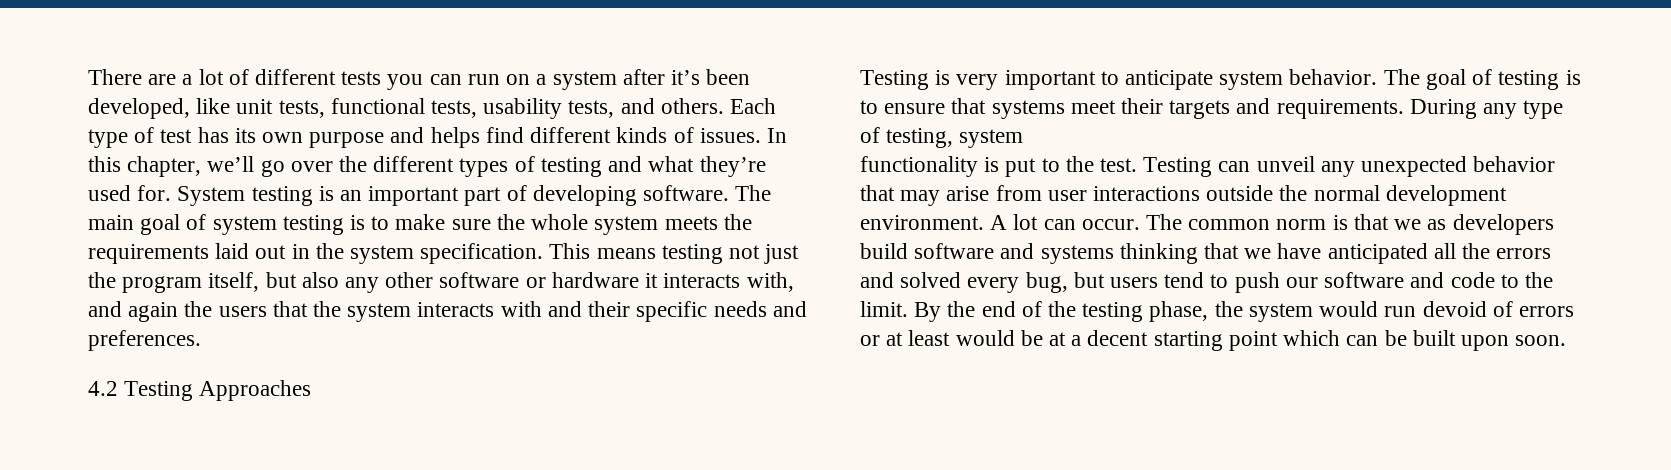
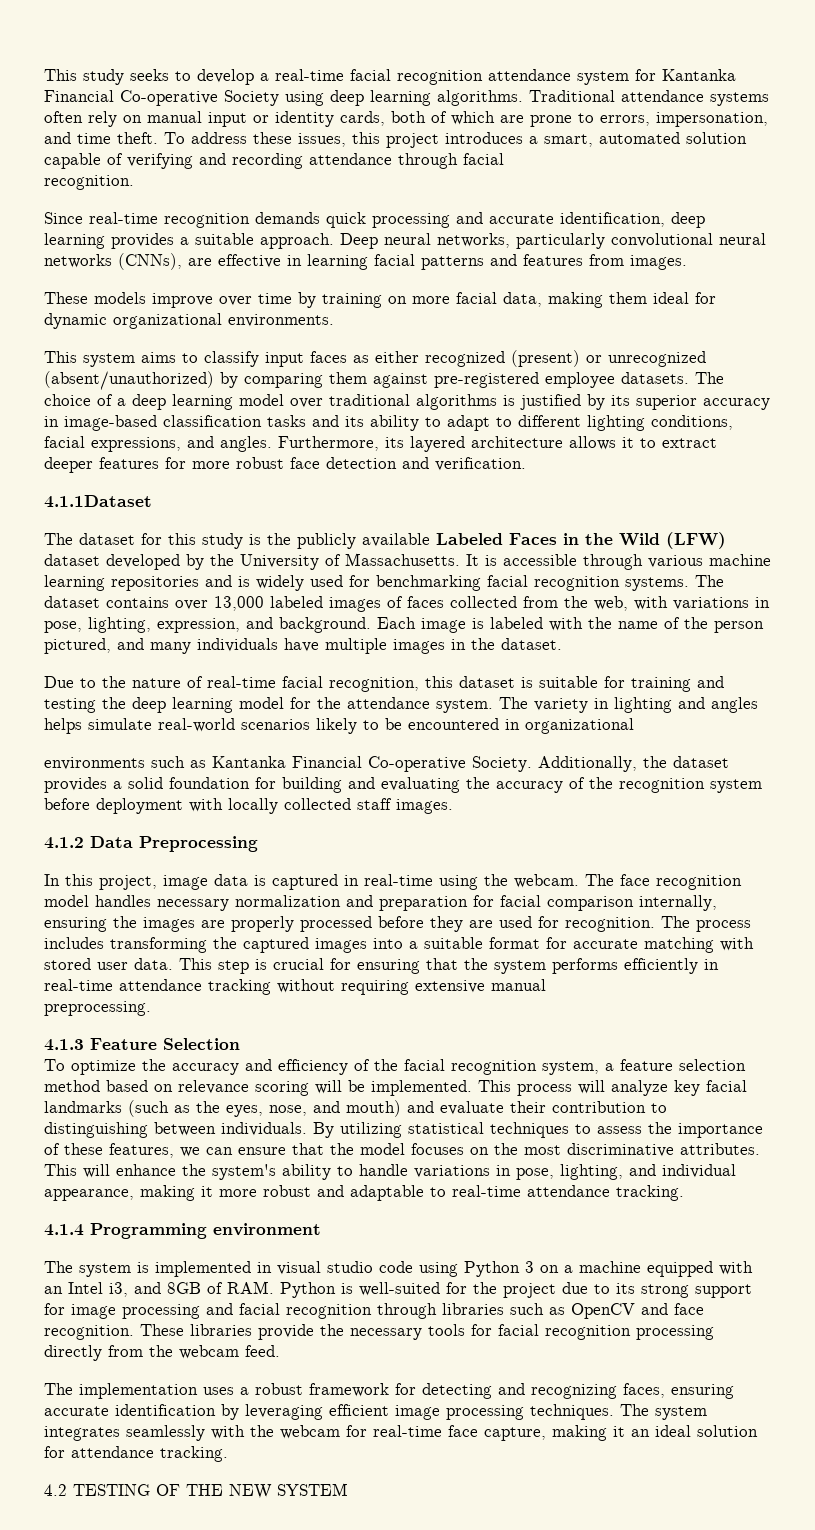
[88,69,751,90] [88,98,777,119] [88,127,787,148] [88,156,766,177] [88,185,772,206] [88,214,752,235] [88,243,800,264] [88,272,794,293] [88,301,807,322] [88,330,201,351] [88,380,312,401] [860,69,1581,90] [860,98,1564,119] [860,127,1024,148] [860,156,1556,177] [860,185,1507,206] [860,214,1554,235] [860,243,1552,264] [860,272,1553,293] [860,301,1574,322] [860,330,1567,351] There are a lot of different tests you can run on a system after it’s been developed, like unit tests, functional tests, usability tests, and others. Each type of test has its own purpose and helps find different kinds of issues. In this chapter, we’ll go over the different types of testing and what they’re used for. System testing is an important part of developing software. The main goal of system testing is to make sure the whole system meets the requirements laid out in the system specification. This means testing not just the program itself, but also any other software or hardware it interacts with, and again the users that the system interacts with and their specific needs and preferences. // 4.2 Testing Approaches // Testing is very important to anticipate system behavior. The goal of testing is to ensure that systems meet their targets and requirements. During any type of testing, system // functionality is put to the test. Testing can unveil any unexpected behavior that may arise from user interactions outside the normal development environment. A lot can occur. The common norm is that we as developers build software and systems thinking that we have anticipated all the errors and solved every bug, but users tend to push our software and code to the limit. By the end of the testing phase, the system would run devoid of errors or at least would be at a decent starting point which can be built upon soon. -> [44,69,736,85] [44,90,769,106] [44,111,768,127] [44,132,747,148] [44,153,504,169] [44,175,134,190] [44,212,705,228] [44,233,766,249] [44,253,687,270] [44,292,716,308] [44,313,334,329] [44,350,706,367] [44,371,724,390] [44,394,770,410] [44,415,733,431] [44,436,717,452] [44,457,526,473] [44,495,152,508] [44,532,726,549] [44,553,771,570] [44,575,724,591] [44,596,770,612] [44,617,764,633] [44,638,562,654] [44,676,724,692] [44,697,758,713] [44,718,634,734] [44,756,729,772] [44,777,762,793] [44,798,453,814] [44,836,258,852] [44,874,742,890] [44,895,717,911] [44,916,751,932] [44,937,754,953] [44,958,719,974] [44,979,546,995] [44,1001,151,1016] [44,1038,240,1051] [44,1059,746,1075] [44,1080,747,1096] [44,1100,667,1117] [44,1122,763,1138] [44,1143,760,1158] [44,1164,736,1180] [44,1185,684,1201] [44,1223,321,1239] [44,1261,753,1277] [44,1281,752,1298] [44,1303,704,1319] [44,1324,714,1340] [44,1345,280,1361] [44,1383,734,1399] [44,1404,707,1420] [44,1425,758,1441] [44,1446,228,1462] [44,1483,348,1499] This study seeks to develop a real-time facial recognition attendance system for Kantanka Financial Co-operative Society using deep learning algorithms. Traditional attendance systems often rely on manual input or identity cards, both of which are prone to errors, impersonation, and time theft. To address these issues, this project introduces a smart, automated solution capable of verifying and recording attendance through facial // recognition. // Since real-time recognition demands quick processing and accurate identification, deep learning provides a suitable approach. Deep neural networks, particularly convolutional neural networks (CNNs), are effective in learning facial patterns and features from images. // These models improve over time by training on more facial data, making them ideal for dynamic organizational environments. // This system aims to classify input faces as either recognized (present) or unrecognized (absent/unauthorized) by comparing them against pre-registered employee datasets. The choice of a deep learning model over traditional algorithms is justified by its superior accuracy in image-based classification tasks and its ability to adapt to different lighting conditions, facial expressions, and angles. Furthermore, its layered architecture allows it to extract deeper features for more robust face detection and verification. // 4.1.1Dataset // The dataset for this study is the publicly available Labeled Faces in the Wild (LFW) dataset developed by the University of Massachusetts. It is accessible through various machine learning repositories and is widely used for benchmarking facial recognition systems. The dataset contains over 13,000 labeled images of faces collected from the web, with variations in pose, lighting, expression, and background. Each image is labeled with the name of the person pictured, and many individuals have multiple images in the dataset. // Due to the nature of real-time facial recognition, this dataset is suitable for training and testing the deep learning model for the attendance system. The variety in lighting and angles helps simulate real-world scenarios likely to be encountered in organizational // environments such as Kantanka Financial Co-operative Society. Additionally, the dataset provides a solid foundation for building and evaluating the accuracy of the recognition system before deployment with locally collected staff images. // 4.1.2 Data Preprocessing // In this project, image data is captured in real-time using the webcam. The face recognition model handles necessary normalization and preparation for facial comparison internally, ensuring the images are properly processed before they are used for recognition. The process includes transforming the captured images into a suitable format for accurate matching with stored user data. This step is crucial for ensuring that the system performs efficiently in real-time attendance tracking without requiring extensive manual // preprocessing. // 4.1.3 Feature Selection // To optimize the accuracy and efficiency of the facial recognition system, a feature selection method based on relevance scoring will be implemented. This process will analyze key facial landmarks (such as the eyes, nose, and mouth) and evaluate their contribution to distinguishing between individuals. By utilizing statistical techniques to assess the importance of these features, we can ensure that the model focuses on the most discriminative attributes. This will enhance the system's ability to handle variations in pose, lighting, and individual appearance, making it more robust and adaptable to real-time attendance tracking. // 4.1.4 Programming environment // The system is implemented in visual studio code using Python 3 on a machine equipped with an Intel i3, and 8GB of RAM. Python is well-suited for the project due to its strong support for image processing and facial recognition through libraries such as OpenCV and face recognition. These libraries provide the necessary tools for facial recognition processing directly from the webcam feed. // The implementation uses a robust framework for detecting and recognizing faces, ensuring accurate identification by leveraging efficient image processing techniques. The system integrates seamlessly with the webcam for real-time face capture, making it an ideal solution for attendance tracking. // 4.2 TESTING OF THE NEW SYSTEM

